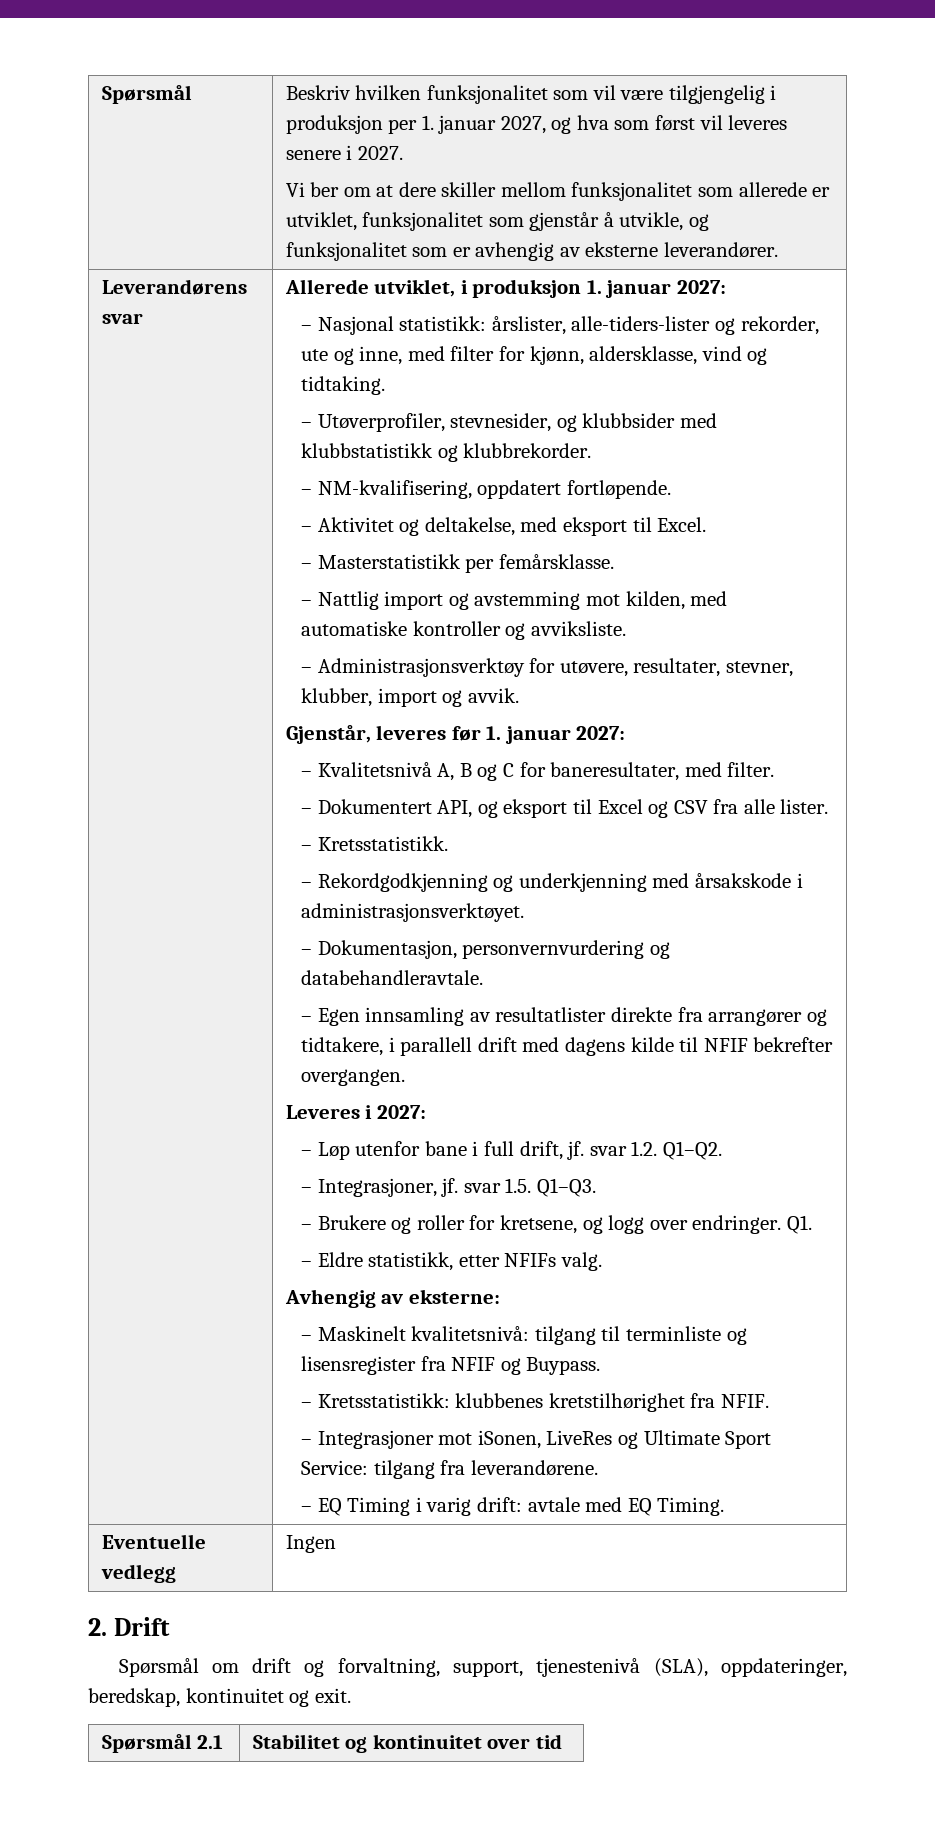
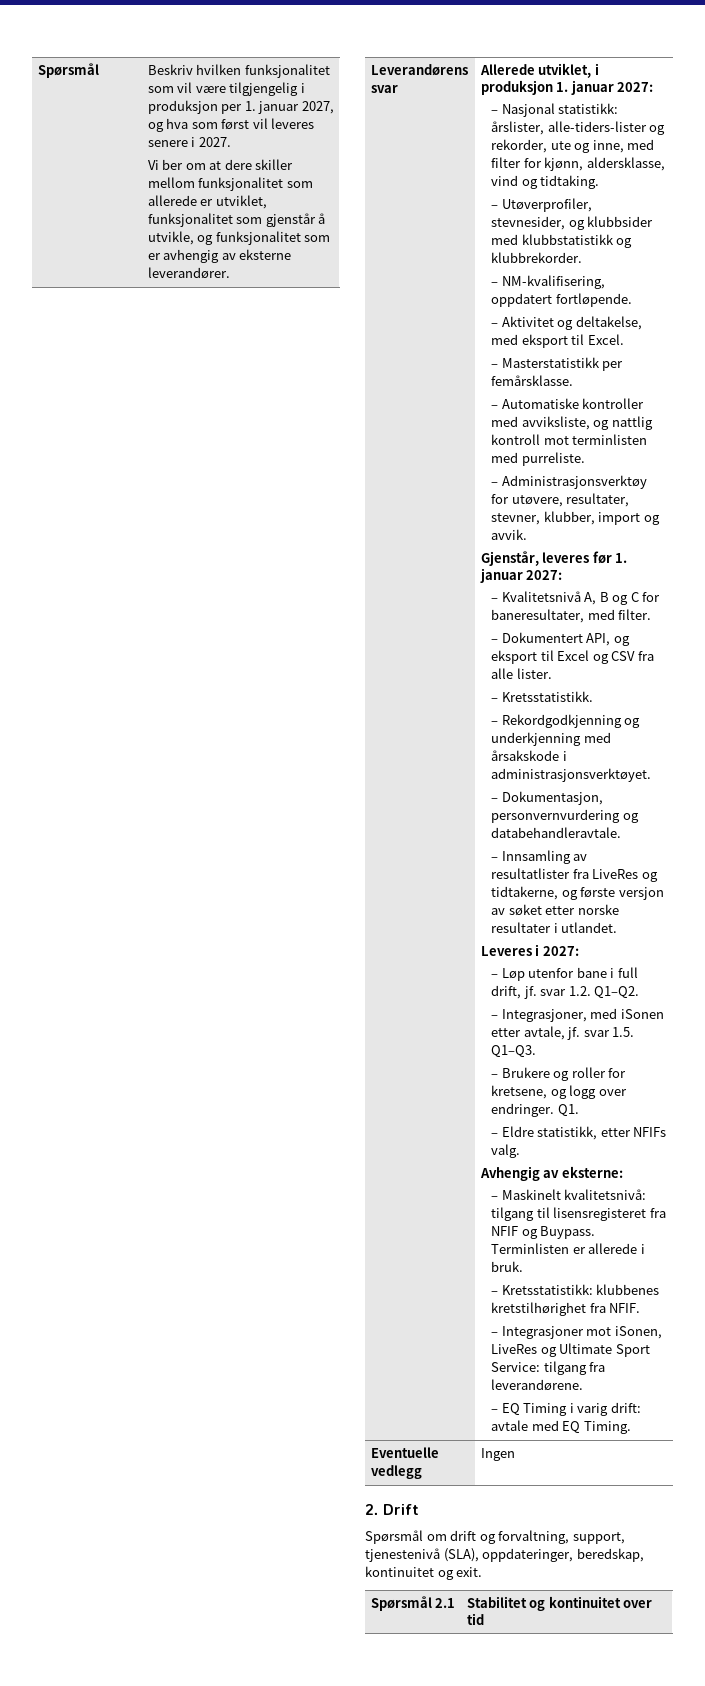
[317,591,728,610] [301,621,626,640] Nattlig import og avstemming mot kilden, med automatiske kontroller og avviksliste. -> [501,398,645,409] [491,416,653,430] [491,434,648,445] [491,452,585,466] Automatiske kontroller med avviksliste, og nattlig kontroll mot terminlisten med purreliste.
[317,1007,827,1026] [301,1037,834,1056] [301,1069,406,1086] Egen innsamling av resultatlister direkte fra arrangører og tidtakere, i parallell drift med dagens kilde til NFIF bekrefter overgangen. -> [501,850,588,864] [491,868,658,882] [491,886,664,900] [491,904,619,916] [491,922,618,933] Innsamling av resultatlister fra LiveRes og tidtakerne, og første versjon av søket etter norske resultater i utlandet.
(437, 1187) none -> [590,1008,664,1019] [491,1026,565,1040] med iSonen etter avtale,
[626,1326,747,1345] [301,1356,417,1375] terminliste og lisensregister -> [553,1207,647,1221] lisensregisteret
(601, 1366) none -> [491,1243,645,1254] [491,1261,524,1272] Terminlisten er allerede i bruk.

